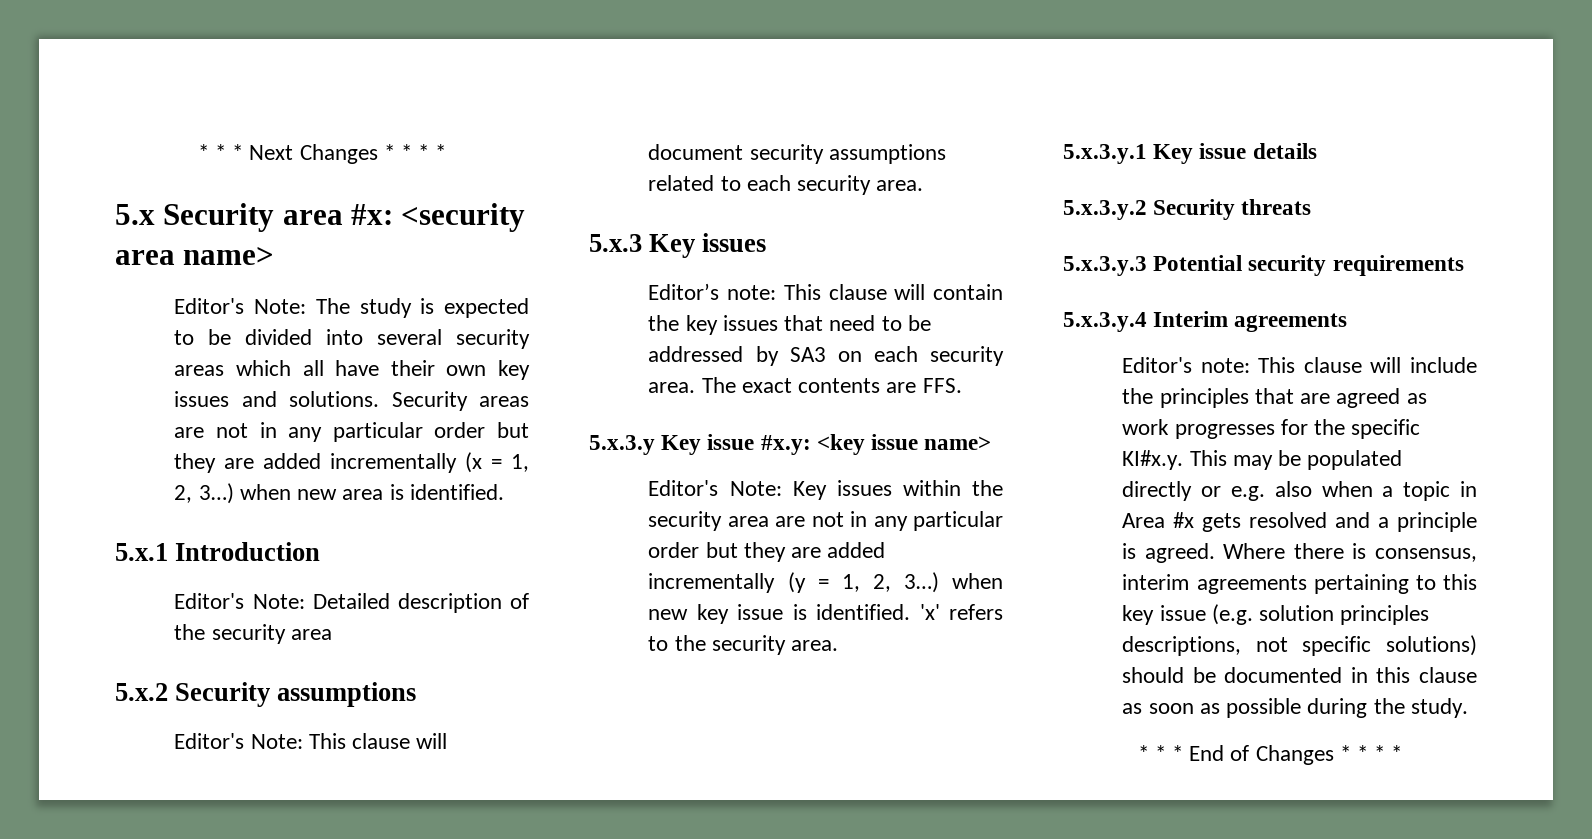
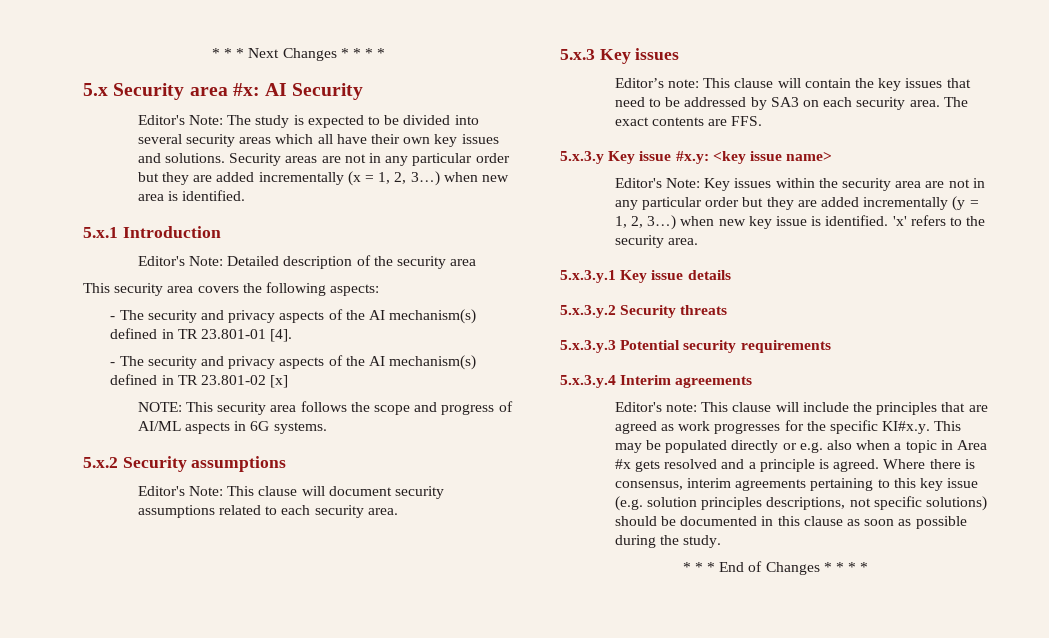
[401,203,526,232] [115,246,275,265] <security area name> -> [265,83,364,100] AI Security
(332, 634) none -> [83,282,380,296] [110,309,477,324] [110,328,293,342] [110,355,477,370] [110,374,289,388] [137,401,513,415] [137,421,327,434] // This security area covers the following aspects: // - The security and privacy aspects of the AI mechanism(s) defined in TR 23.801-01 [4]. // - The security and privacy aspects of the AI mechanism(s) defined in TR 23.801-02 [x] // NOTE: This security area follows the scope and progress of AI/ML aspects in 6G systems.

